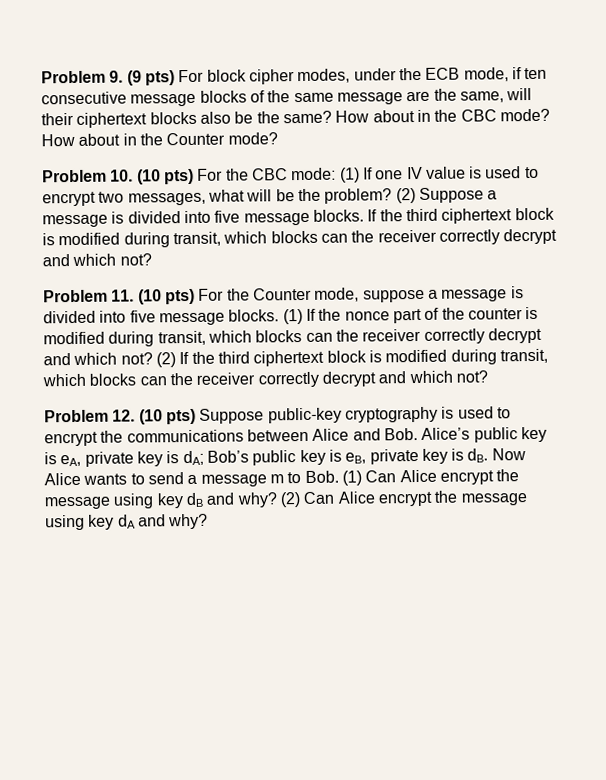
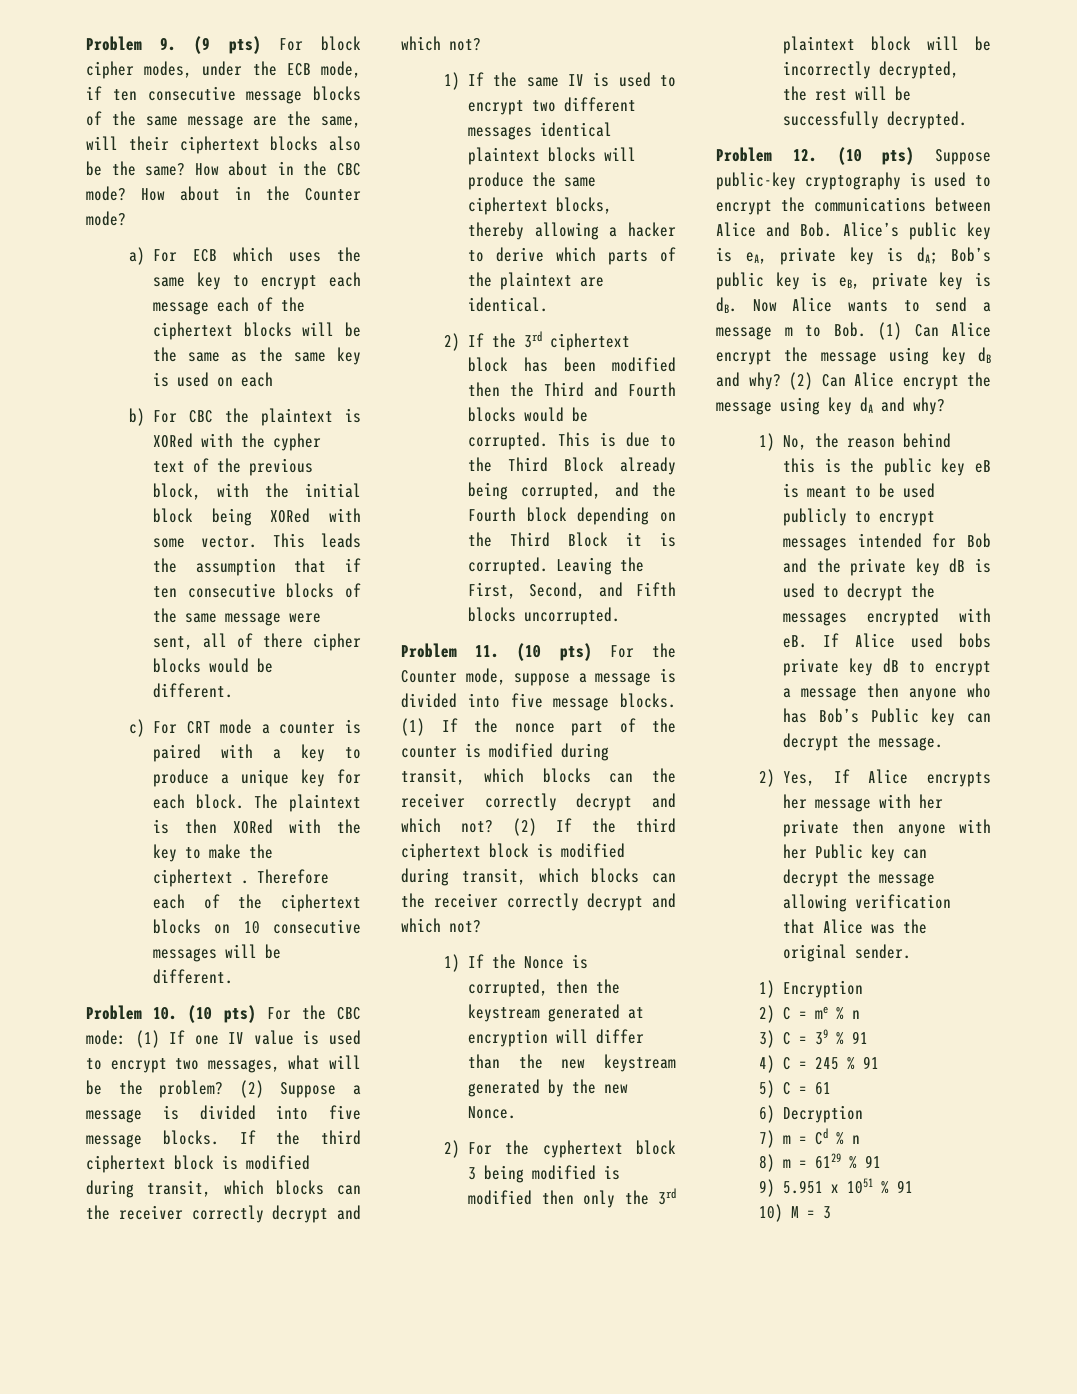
(278, 138) none -> [128,247,361,265] [153,272,361,290] [153,297,306,315] [153,322,361,340] [153,347,361,365] [153,372,274,387] [128,408,361,426] [153,433,322,451] [153,458,314,476] [153,483,361,500] [153,508,361,526] [153,533,361,548] [153,558,361,576] [153,583,361,598] [153,608,322,626] [153,633,361,651] [153,658,274,673] [153,683,234,698] [128,719,361,737] [153,744,361,762] [153,769,361,787] [153,794,361,812] [153,819,361,834] [153,844,274,862] [153,869,330,887] [153,894,361,912] [153,919,361,934] [153,944,282,962] [153,969,234,984] // a) For ECB which uses the same key to encrypt each message each of the ciphertext blocks will be the same as the same key is used on each // b) For CBC the plaintext is XORed with the cypher text of the previous block, with the initial block being XORed with some vector. This leads the assumption that if ten consecutive blocks of the same message were sent, all of there cipher blocks would be different. // c) For CRT mode a counter is paired with a key to produce a unique key for each block. The plaintext is then XORed with the key to make the ciphertext . Therefore each of the ciphertext blocks on 10 consecutive messages will be different.
(152, 259) none -> [443,72,676,90] [468,97,637,115] [468,122,613,140] [468,147,637,165] [468,172,597,190] [468,197,613,215] [468,222,676,240] [468,247,676,265] [468,272,605,290] [468,297,549,312] [443,331,631,351] [468,357,676,372] [468,382,676,397] [468,407,589,422] [468,432,676,450] [468,457,676,475] [468,482,676,500] [468,507,676,525] [468,532,676,547] [468,557,645,575] [468,582,676,599] [468,607,621,625] // 1) If the same IV is used to encrypt two different messages identical plaintext blocks will produce the same ciphertext blocks, thereby allowing a hacker to derive which parts of the plaintext are identical. // 2) If the 3rd ciphertext block has been modified then the Third and Fourth blocks would be corrupted. This is due to the Third Block already being corrupted, and the Fourth block depending on the Third Block it is corrupted. Leaving the First, Second, and Fifth blocks uncorrupted.
(488, 376) none -> [443,954,589,972] [468,979,621,997] [468,1004,645,1022] [468,1029,645,1047] [468,1054,676,1072] [468,1079,629,1097] [468,1106,517,1119] [443,1140,676,1158] [468,1165,621,1183] [468,1188,676,1208] [783,36,991,54] [783,61,960,79] [783,86,912,101] [783,111,968,129] // 1) If the Nonce is corrupted, then the keystream generated at encryption will differ than the new keystream generated by the new Nonce. // 2) For the cyphertext block 3 being modified is modified then only the 3rd plaintext block will be incorrectly decrypted, the rest will be successfully decrypted.
(209, 521) none -> [758,433,952,451] [783,458,991,476] [783,483,936,498] [783,508,936,526] [783,533,991,551] [783,558,991,576] [783,583,936,601] [783,608,991,626] [783,633,991,648] [783,658,991,676] [783,683,991,701] [783,708,991,726] [783,733,944,751] [758,769,991,787] [783,794,944,812] [783,819,991,837] [783,844,928,862] [783,869,936,887] [783,894,952,912] [783,919,928,934] [783,944,912,962] [758,980,864,998] [758,1005,861,1023] [758,1029,869,1048] [758,1055,880,1073] [758,1080,832,1098] [758,1105,864,1123] [758,1128,861,1148] [758,1153,882,1172] [758,1178,914,1197] [758,1204,832,1222] // 1) No, the reason behind this is the public key eB is meant to be used publicly to encrypt messages intended for Bob and the private key dB is used to decrypt the messages encrypted with eB. If Alice used bobs private key dB to encrypt a message then anyone who has Bob’s Public key can decrypt the message. // 2) Yes, If Alice encrypts her message with her private then anyone with her Public key can decrypt the message allowing verification that Alice was the original sender. // 1) Encryption // 2) C = me % n // 3) C = 39 % 91 // 4) C = 245 % 91 // 5) C = 61 // 6) Decryption // 7) m = Cd % n // 8) m = 6129 % 91 // 9) 5.951 x 1051 % 91 // 10) M = 3

